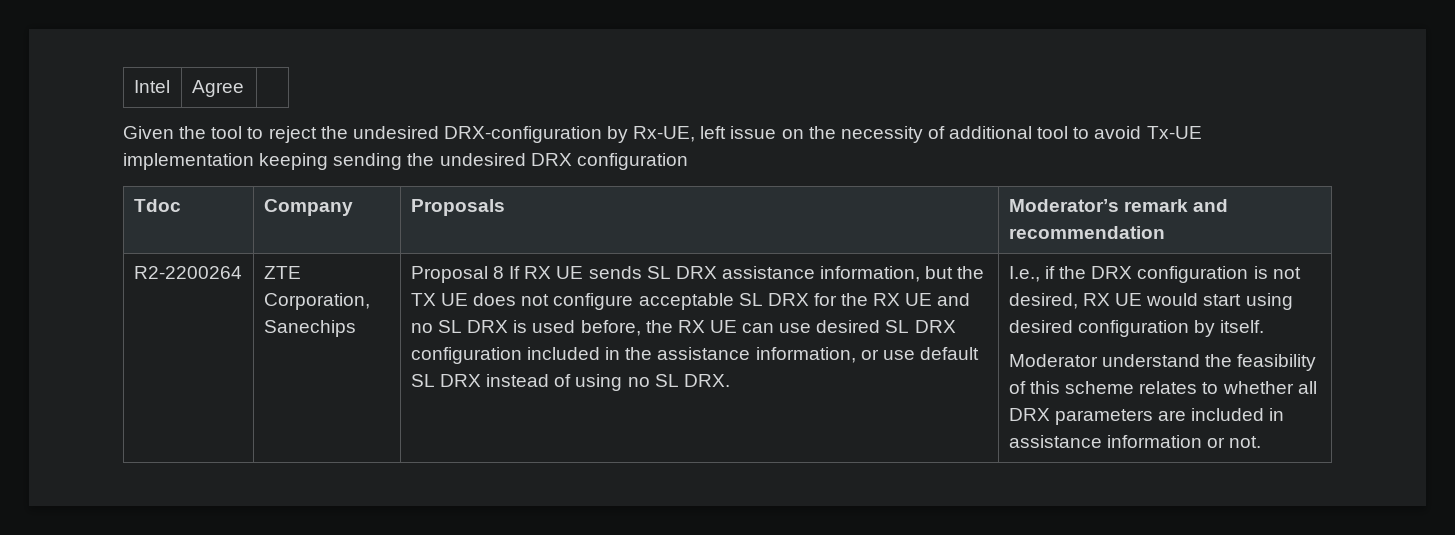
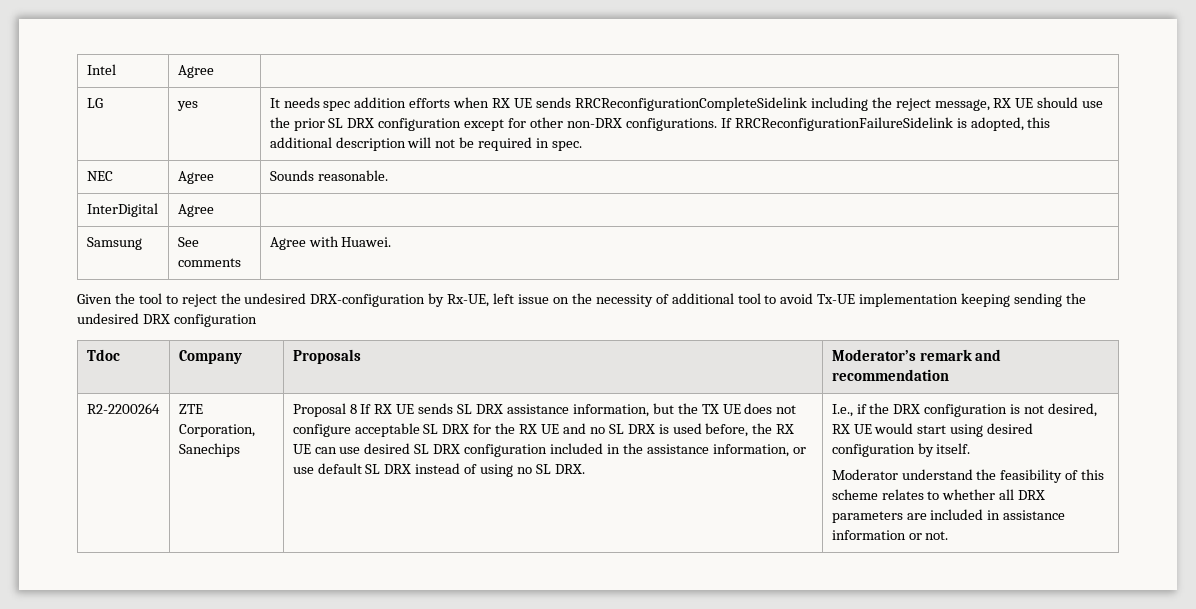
(244, 88) none -> [86,98,103,108] [176,101,198,111] [269,97,1104,111] [269,117,1051,131] [269,137,583,151] [86,171,113,181] [177,171,214,184] [269,170,388,181] [86,203,158,217] [177,204,214,217] [86,237,142,250] [177,237,199,247] [177,258,241,267] [269,236,392,250] // LG | yes | It needs spec addition efforts when RX UE sends RRCReconfigurationCompleteSidelink including the reject message, RX UE should use the prior SL DRX configuration except for other non-DRX configurations. If RRCReconfigurationFailureSidelink is adopted, this additional description will not be required in spec. // NEC | Agree | Sounds reasonable. // InterDigital | Agree | // Samsung | See comments | Agree with Huawei.

